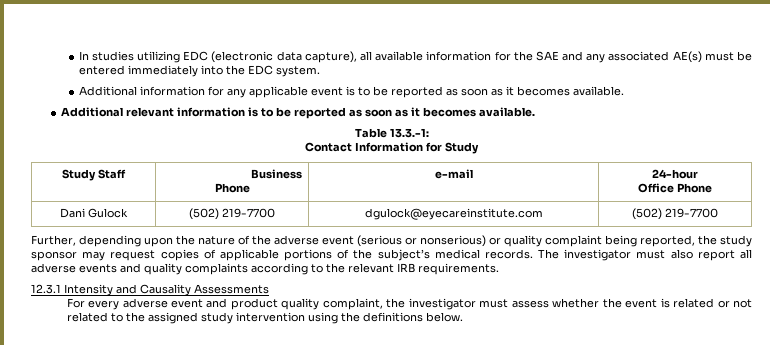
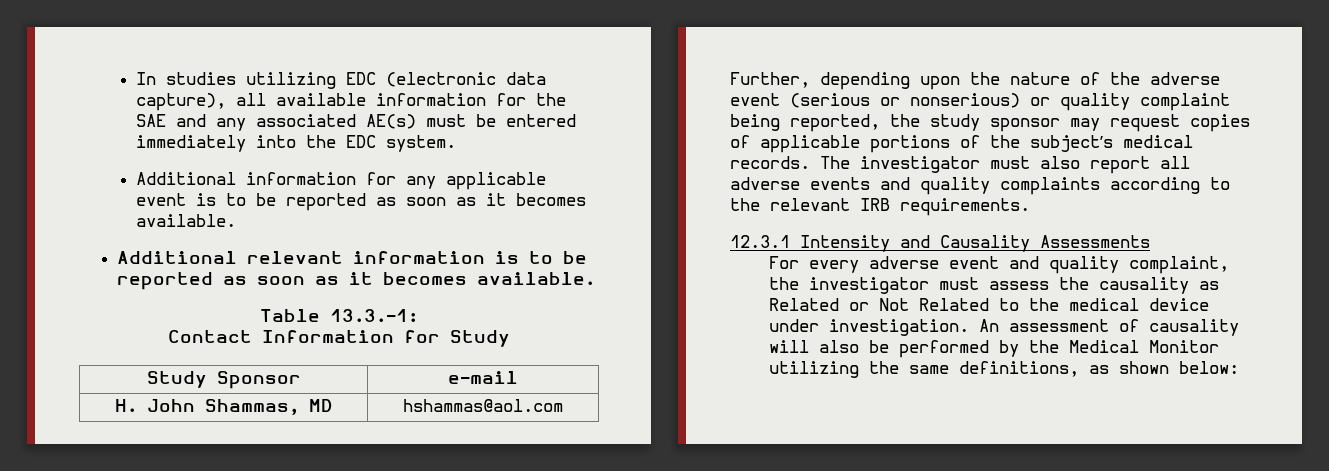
[98,169,126,179] [251,169,303,179] [214,183,250,193] [434,169,473,179] [652,169,698,179] [638,183,712,193] [60,208,128,218] [188,208,275,220] [364,208,543,220] [632,208,718,220] Staff | Business // Phone | e-mail | 24-hour // Office Phone // Dani Gulock | (502) 219-7700 | dgulock@eyecareinstitute.com | (502) 219-7700 -> [216,371,301,389] [448,371,518,384] [115,399,332,415] [403,399,563,412] Sponsor | e-mail // H. John Shammas, MD | hshammas@aol.com
[230,298,278,310] product -> (1039, 262) none
[552,298,753,308] [66,312,463,324] whether the event is related or not related to the assigned study intervention using the definitions below. -> [1058,277,1219,294] [768,298,1209,311] [768,319,1239,336] [768,340,1219,358] [768,361,1239,378] the causality as Related or Not Related to the medical device under investigation. An assessment of causality will also be performed by the Medical Monitor utilizing the same definitions, as shown below:

